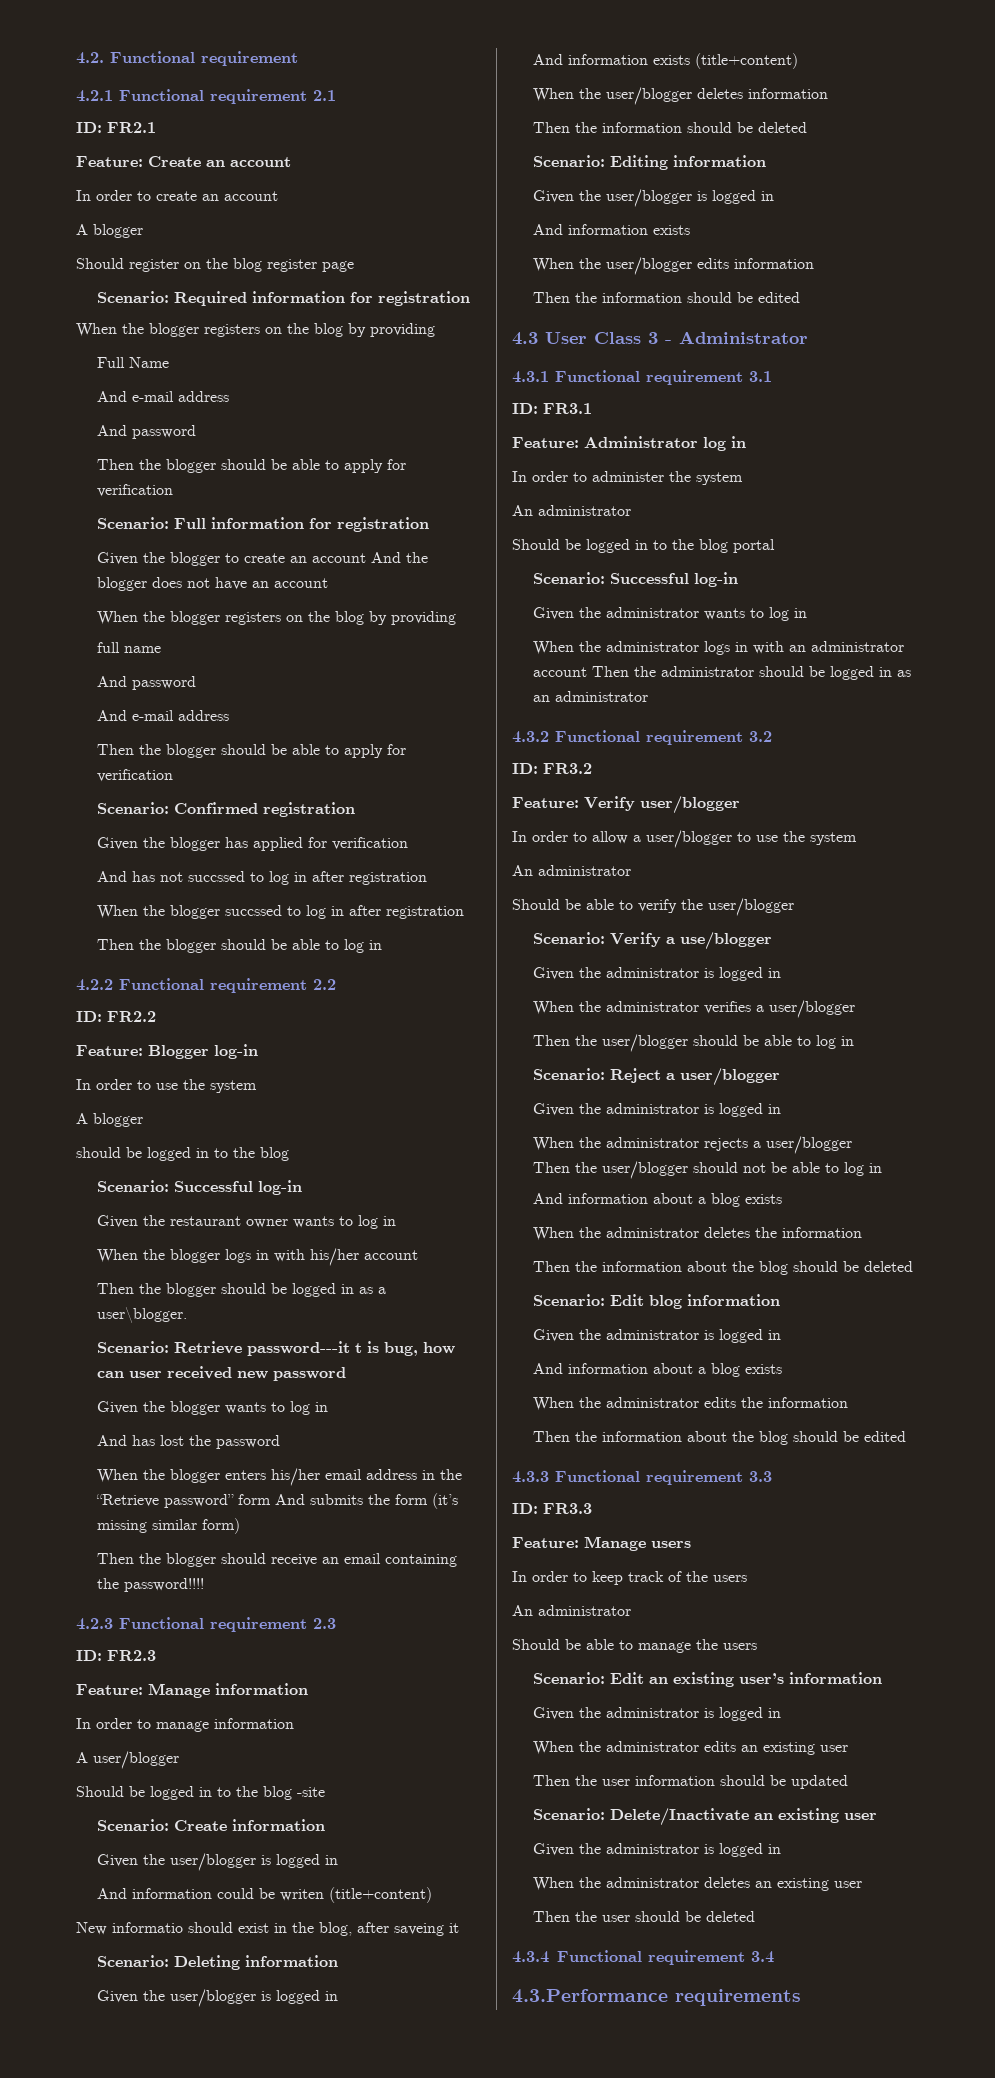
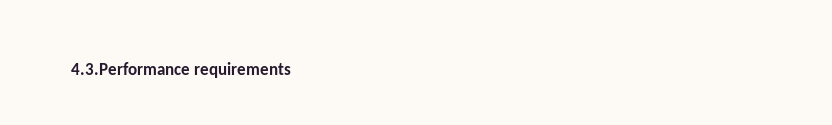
[76,51,298,66] [76,89,336,104] [76,122,156,133] [76,156,291,167] [76,190,278,201] [76,224,143,238] [76,258,354,272] [97,291,471,306] [76,323,435,337] [97,357,170,368] [97,391,230,402] [97,425,197,439] [97,459,407,473] [97,484,174,497] [97,517,430,532] [97,552,429,566] [97,577,329,591] [97,611,457,625] [97,642,162,653] [97,676,197,690] [97,710,230,721] [97,744,407,758] [97,769,174,782] [97,802,356,817] [97,837,409,851] [97,871,428,885] [97,905,465,919] [97,939,383,953] [76,978,336,993] [76,1011,156,1022] [76,1044,258,1059] [76,1079,257,1093] [76,1113,143,1127] [76,1147,289,1161] [97,1180,303,1195] [97,1215,397,1229] [97,1248,419,1266] [97,1283,387,1297] [97,1307,188,1323] [97,1341,456,1356] [97,1366,347,1381] [97,1401,329,1415] [97,1435,281,1449] [97,1468,463,1486] [96,1493,459,1509] [97,1518,241,1534] [97,1553,458,1567] [97,1578,205,1592] [76,1617,336,1632] [76,1650,156,1661] [76,1683,308,1698] [76,1718,294,1732] [76,1751,179,1769] [76,1786,325,1800] [97,1819,326,1831] [97,1853,339,1871] [97,1887,433,1903] [76,1922,459,1936] [97,1955,339,1970] [97,1989,339,2007] [533,53,799,69] [533,87,829,105] [533,122,808,133] [533,155,767,170] [533,189,775,207] [533,224,691,235] [533,257,815,275] [533,292,801,303] [512,331,808,345] [512,370,772,385] [512,403,592,414] [512,436,746,451] [512,471,743,485] [512,505,631,516] [512,539,775,553] [533,572,739,587] [533,607,808,621] [533,641,905,655] [533,666,912,680] [533,691,649,702] [512,730,772,745] [512,763,592,774] [512,796,740,814] [512,830,857,848] [512,865,631,876] [512,898,794,916] [533,932,773,950] [533,967,782,981] [533,1000,856,1018] [533,1034,855,1052] [533,1068,781,1086] [533,1103,782,1117] [533,1136,853,1154] [533,1161,883,1179] [533,1193,783,1207] [533,1227,863,1241] [533,1261,914,1275] [533,1294,781,1309] [533,1329,782,1343] [533,1363,783,1377] [533,1397,849,1411] [533,1431,907,1445] [512,1470,772,1485] [512,1503,592,1514] [512,1536,691,1551] [512,1571,747,1585] [512,1605,631,1616] [512,1639,757,1653] [533,1672,883,1687] [533,1707,782,1721] [533,1741,849,1755] [533,1775,849,1789] [533,1808,878,1826] [533,1843,782,1857] [533,1877,863,1891] [533,1911,756,1922] [512,1950,774,1965] 4.2. Functional requirement // 4.2.1 Functional requirement 2.1 // ID: FR2.1 // Feature: Create an account // In order to create an account // A blogger // Should register on the blog register page // Scenario: Required information for registration // When the blogger registers on the blog by providing // Full Name // And e-mail address // And password // Then the blogger should be able to apply for verification // Scenario: Full information for registration // Given the blogger to create an account And the blogger does not have an account // When the blogger registers on the blog by providing // full name // And password // And e-mail address // Then the blogger should be able to apply for verification // Scenario: Confirmed registration // Given the blogger has applied for verification // And has not succssed to log in after registration // When the blogger succssed to log in after registration // Then the blogger should be able to log in // 4.2.2 Functional requirement 2.2 // ID: FR2.2 // Feature: Blogger log-in // In order to use the system // A blogger // should be logged in to the blog // Scenario: Successful log-in // Given the restaurant owner wants to log in // When the blogger logs in with his/her account // Then the blogger should be logged in as a user\blogger. // Scenario: Retrieve password---it t is bug, how can user received new password // Given the blogger wants to log in // And has lost the password // When the blogger enters his/her email address in the “Retrieve password” form And submits the form (it’s missing similar form) // Then the blogger should receive an email containing the password!!!! // 4.2.3 Functional requirement 2.3 // ID: FR2.3 // Feature: Manage information // In order to manage information // A user/blogger // Should be logged in to the blog -site // Scenario: Create information // Given the user/blogger is logged in // And information could be writen (title+content) // New informatio should exist in the blog, after saveing it // Scenario: Deleting information // Given the user/blogger is logged in // And information exists (title+content) // When the user/blogger deletes information // Then the information should be deleted // Scenario: Editing information // Given the user/blogger is logged in // And information exists // When the user/blogger edits information // Then the information should be edited // 4.3 User Class 3 - Administrator // 4.3.1 Functional requirement 3.1 // ID: FR3.1 // Feature: Administrator log in // In order to administer the system // An administrator // Should be logged in to the blog portal // Scenario: Successful log-in // Given the administrator wants to log in // When the administrator logs in with an administrator account Then the administrator should be logged in as an administrator // 4.3.2 Functional requirement 3.2 // ID: FR3.2 // Feature: Verify user/blogger // In order to allow a user/blogger to use the system // An administrator // Should be able to verify the user/blogger // Scenario: Verify a use/blogger // Given the administrator is logged in // When the administrator verifies a user/blogger // Then the user/blogger should be able to log in // Scenario: Reject a user/blogger // Given the administrator is logged in // When the administrator rejects a user/blogger // Then the user/blogger should not be able to log in // And information about a blog exists // When the administrator deletes the information // Then the information about the blog should be deleted // Scenario: Edit blog information // Given the administrator is logged in // And information about a blog exists // When the administrator edits the information // Then the information about the blog should be edited // 4.3.3 Functional requirement 3.3 // ID: FR3.3 // Feature: Manage users // In order to keep track of the users // An administrator // Should be able to manage the users // Scenario: Edit an existing user’s information // Given the administrator is logged in // When the administrator edits an existing user // Then the user information should be updated // Scenario: Delete/Inactivate an existing user // Given the administrator is logged in // When the administrator deletes an existing user // Then the user should be deleted // 4.3.4 Functional requirement 3.4 // -> (71, 68) none

